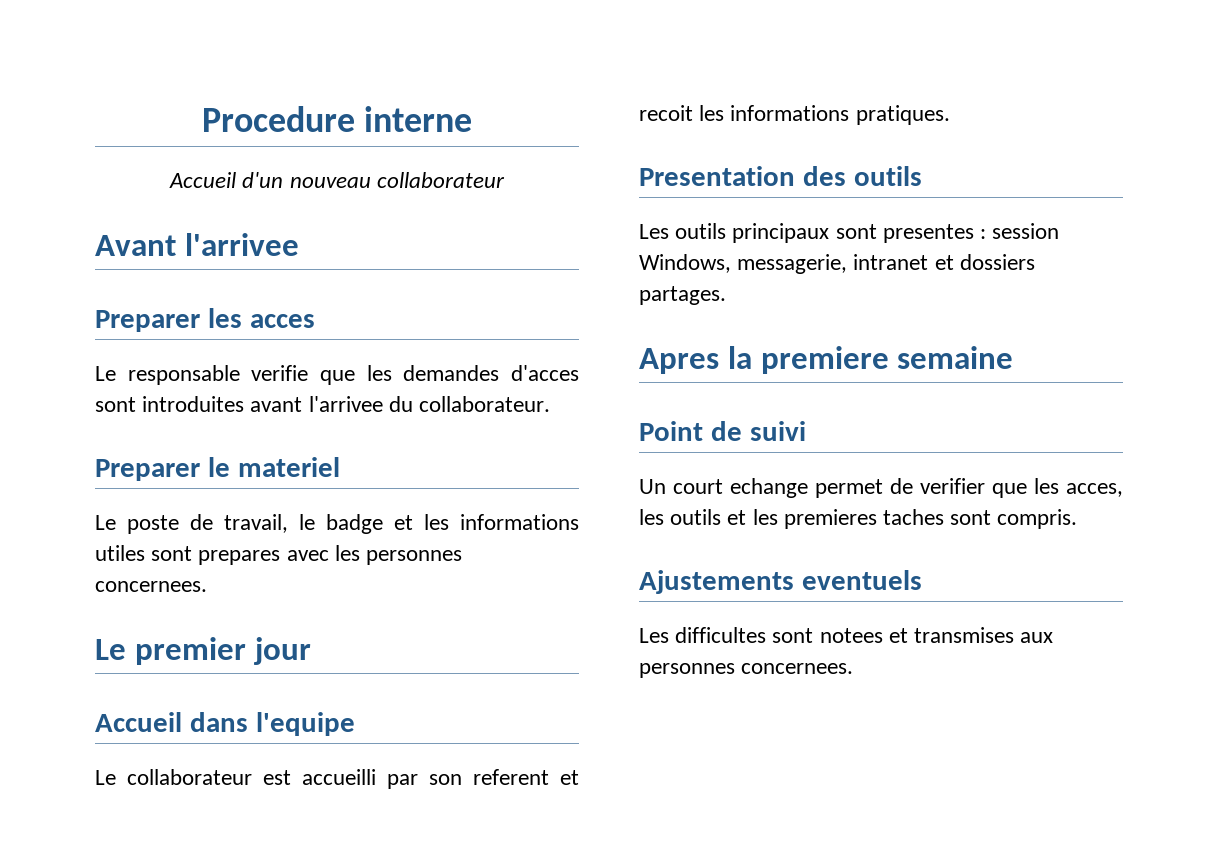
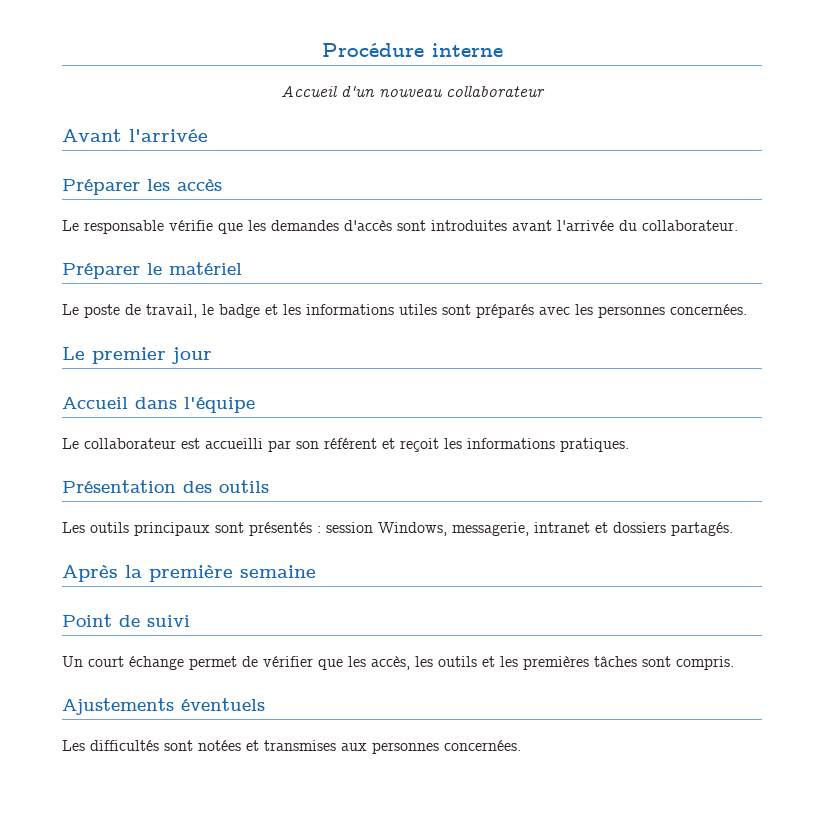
[201,106,355,132] Procedure -> [321,43,424,57] Procédure
[184,233,299,256] [95,308,315,332] l'arrivee // Preparer les acces -> [129,129,208,142] [62,179,222,195] l'arrivée // Préparer les accès
[251,365,309,381] verifie -> [169,220,213,231] vérifie
[511,365,579,381] d'acces -> [344,220,392,231] d'accès
[308,396,383,412] l'arrivee -> [557,220,614,231] l'arrivée
[95,457,340,481] Preparer le materiel -> [62,262,242,279] Préparer le matériel
[198,550,281,565] prepares -> [476,304,534,318] préparés
[95,581,207,592] concernees. -> [670,304,747,315] concernées.
[255,712,355,736] l'equipe -> [184,397,255,413] l'équipe
[473,769,579,785] [639,105,693,121] referent et recoit -> [324,438,439,452] référent et reçoit
[639,166,795,186] Presentation -> [62,480,176,493] Présentation
[882,224,974,243] presentes -> [249,522,312,536] présentés
[639,286,726,305] [639,346,889,374] partages. // Apres la premiere -> [671,522,733,536] [62,565,233,582] partagés. // Après la première
[730,478,808,498] echange -> [129,656,184,670] échange
[920,478,1123,498] verifier que les acces, -> [263,656,410,670] vérifier que les accès,
[783,509,945,529] premieres taches -> [523,656,637,670] premières tâches
[801,570,922,590] [639,627,883,643] eventuels // Les difficultes sont notees -> [181,698,265,711] [62,740,241,751] éventuels // Les difficultés sont notées
[741,663,854,674] concernees. -> [444,740,521,751] concernées.

